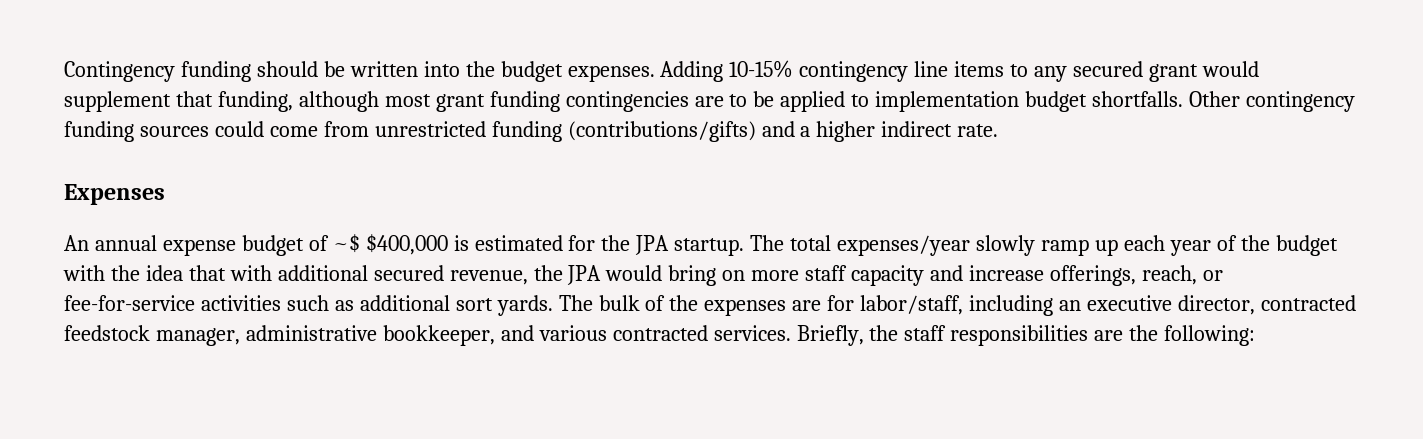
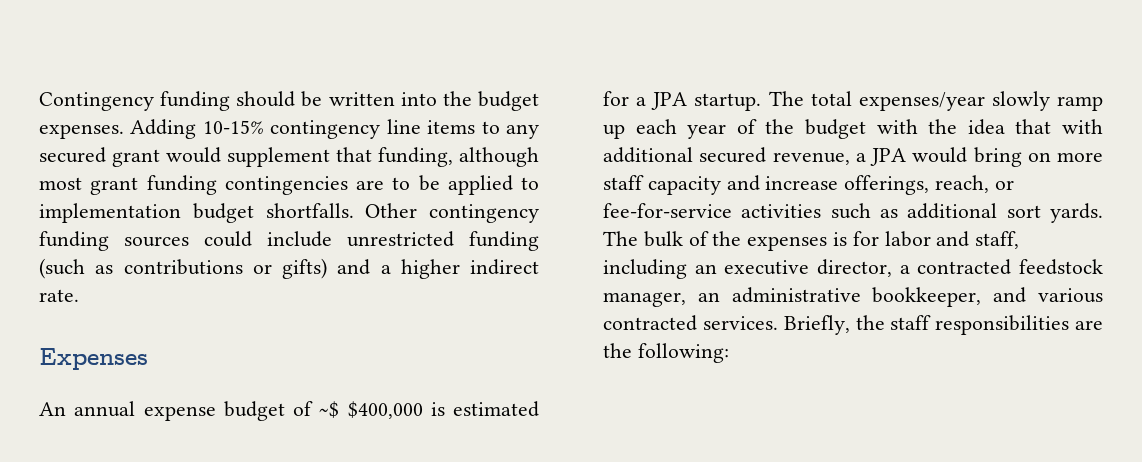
[269,121,756,142] come from unrestricted funding (contributions/gifts) -> [267,231,539,251] [39,258,327,279] include unrestricted funding (such as contributions or gifts)
[601,235,631,251] the -> [636,97,647,106] a
[533,265,563,281] the -> [855,153,866,162] a
[792,295,964,315] are for labor/staff, -> [833,231,1020,249] is for labor and staff,
(1255, 305) none -> [899,265,910,274] a
(240, 337) none -> [697,292,720,302] an

